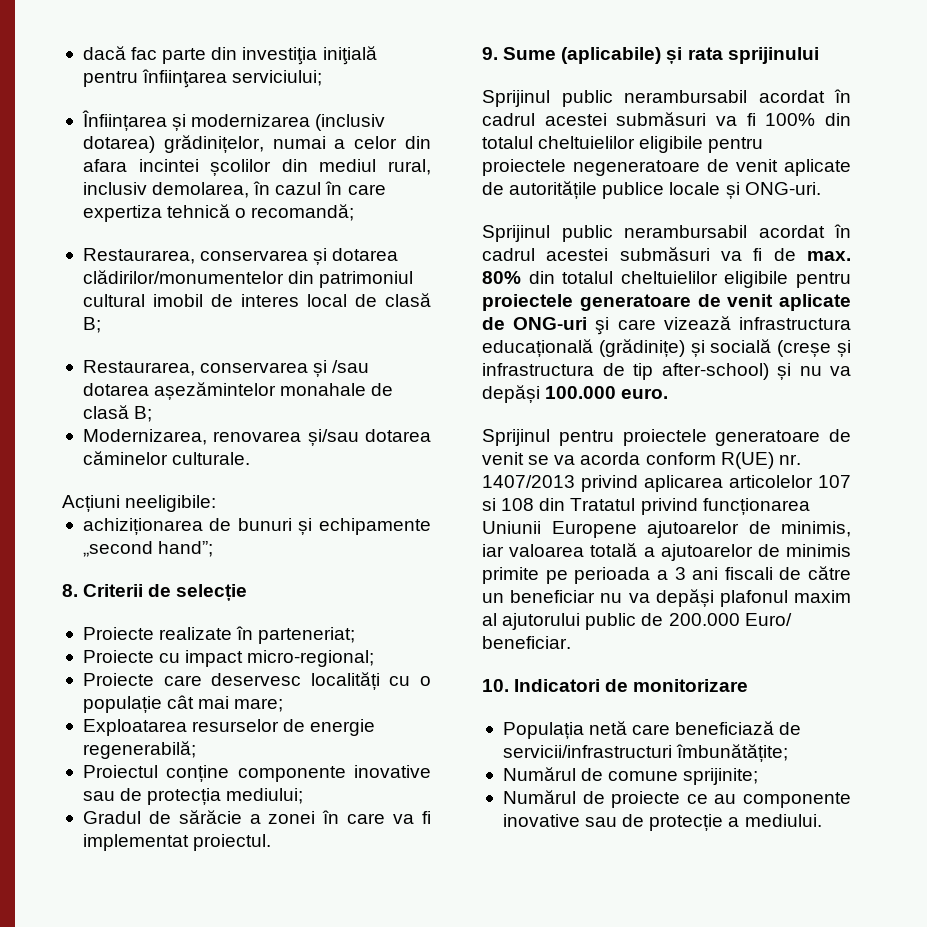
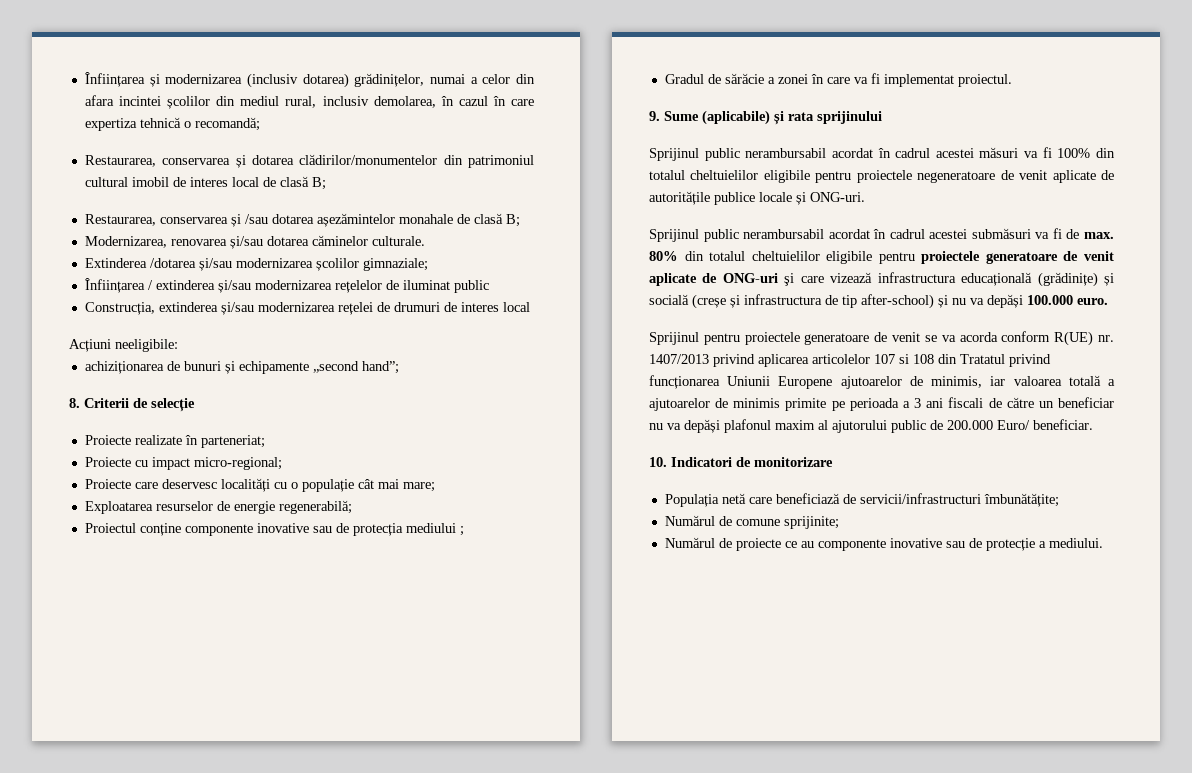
[82,46,377,65] [82,69,323,88] dacă fac parte din investiţia iniţială pentru înfiinţarea serviciului; // -> (84, 79) none
(251, 458) none -> [84,258,428,271] [84,278,489,293] [84,302,530,315] // Extinderea /dotarea și/sau modernizarea școlilor gimnaziale; // Înființarea / extinderea și/sau modernizarea rețelelor de iluminat public // Construcția, extinderea și/sau modernizarea rețelei de drumuri de interes local
[226,788,304,804] mediului; -> [405,523,464,536] mediului ;
[616,112,707,126] submăsuri -> [979,147,1019,158] măsuri

